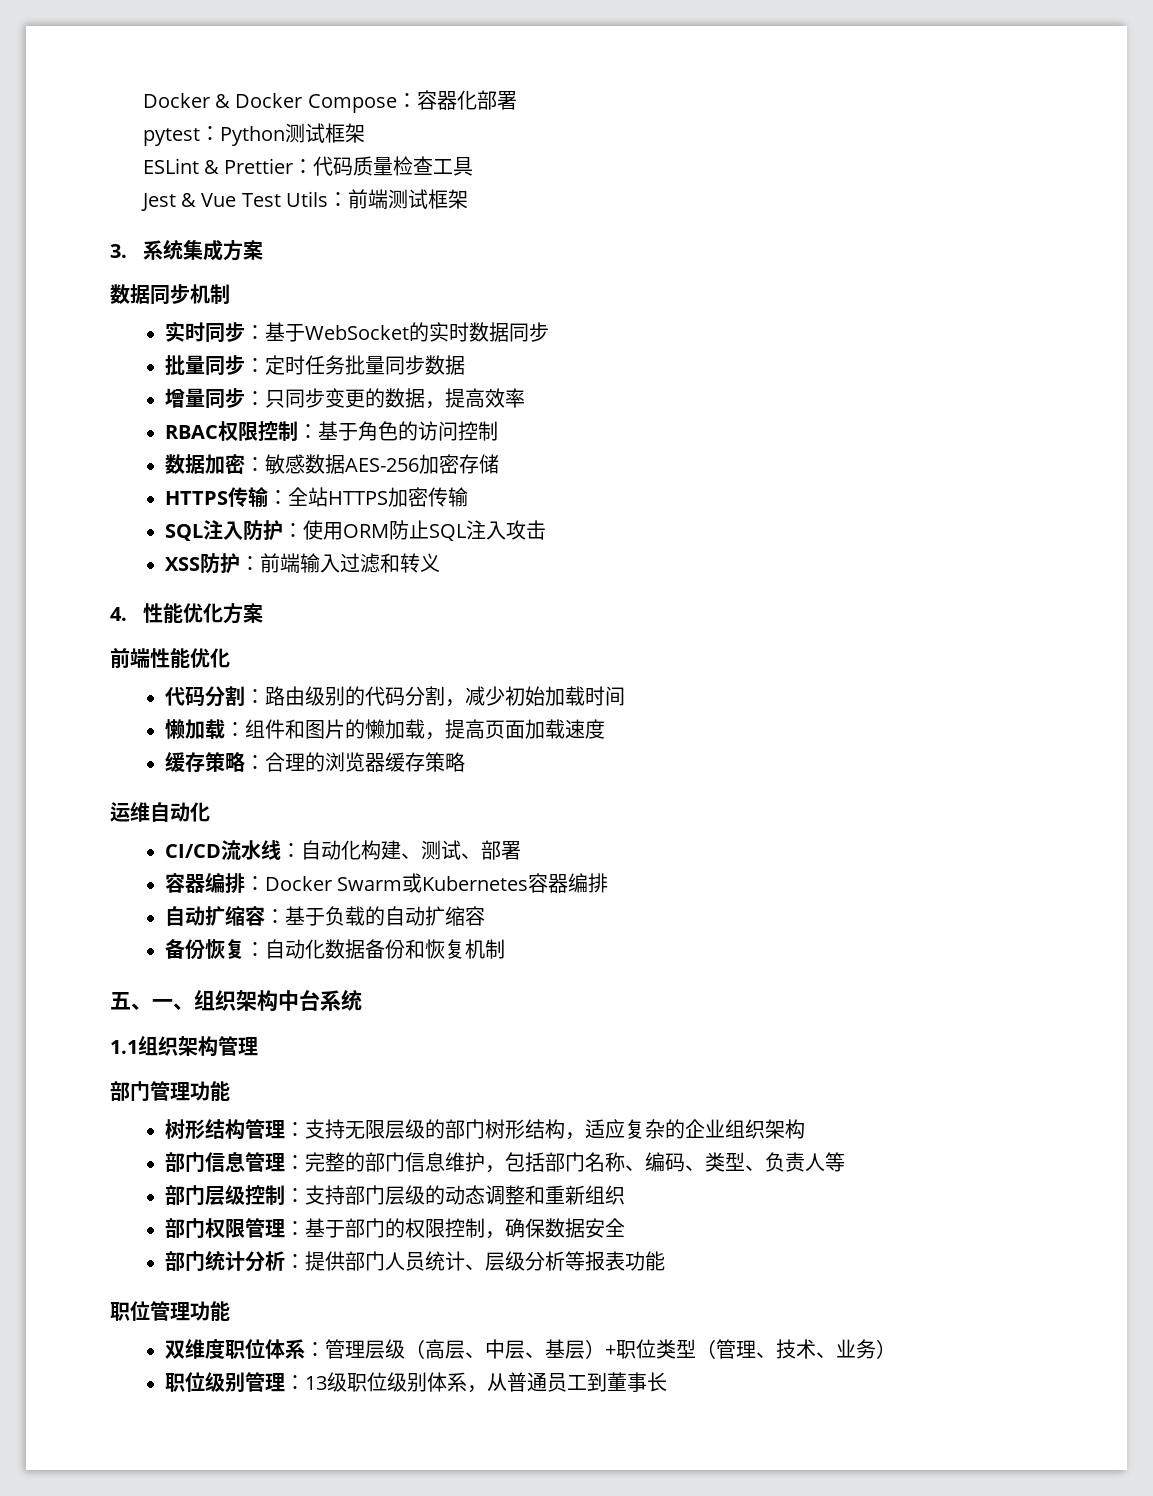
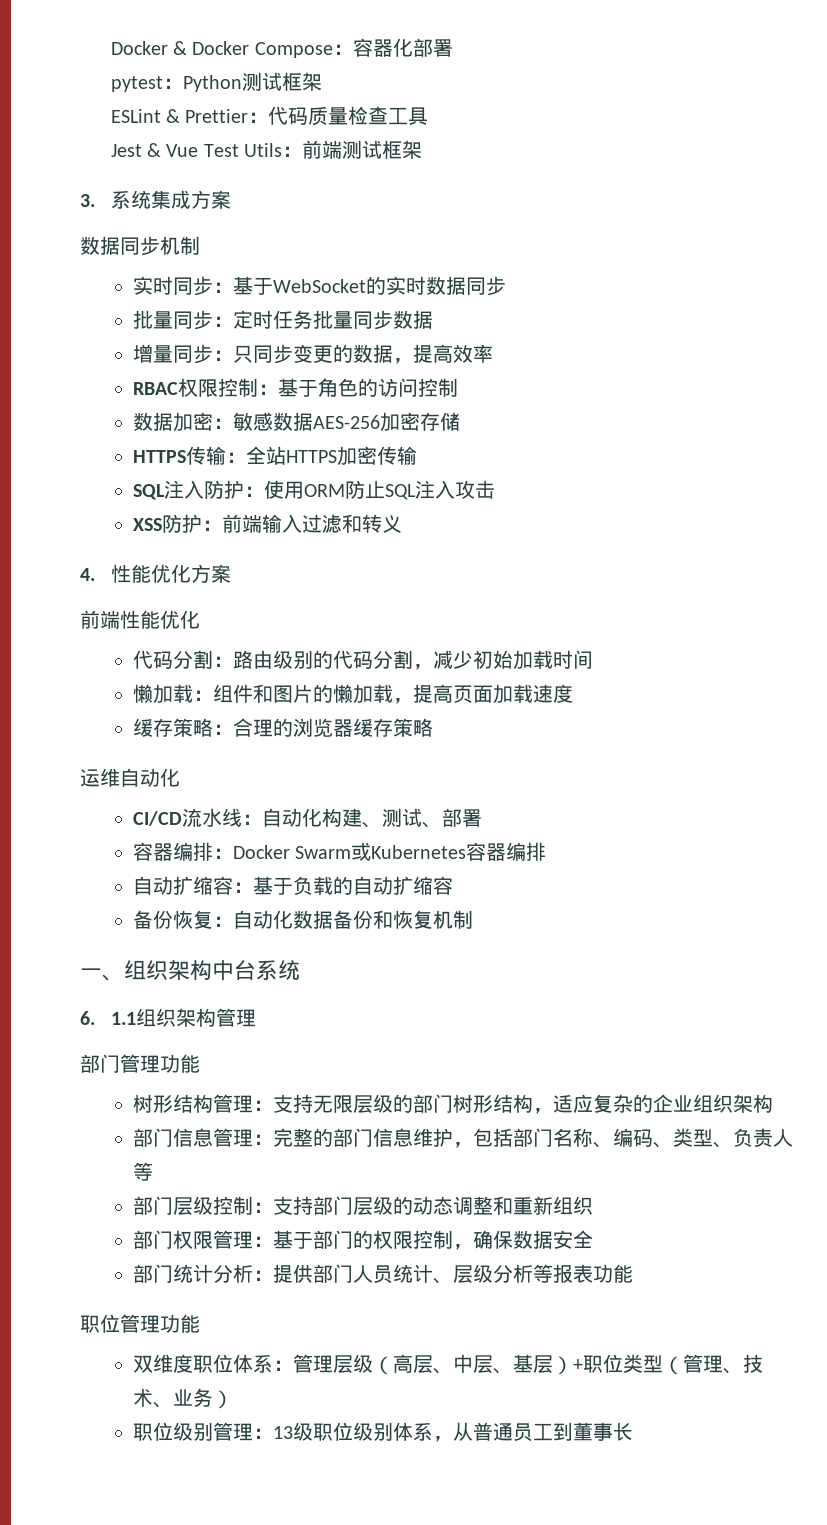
[110,992,152,1010] 五、 -> (473, 919) none
(362, 1000) none -> [80,1011,95,1025] 6.

